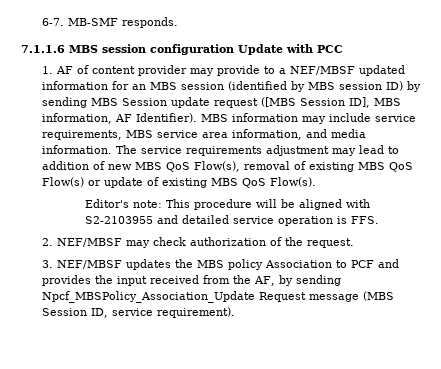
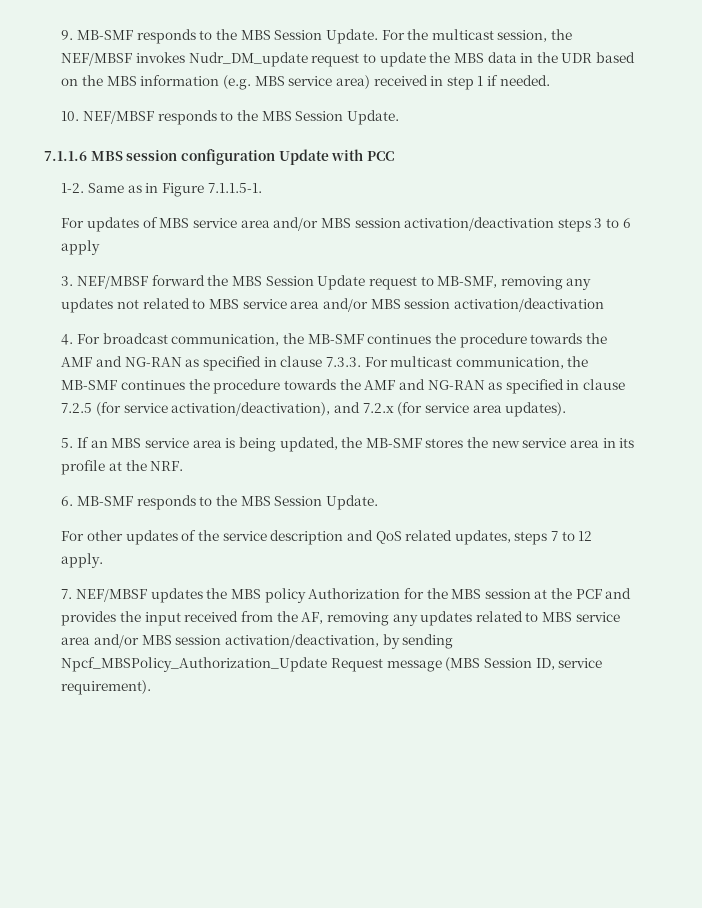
[42,17,179,28] 6-7. MB-SMF responds. -> [61,29,573,44] [61,52,636,67] [61,75,550,90] [61,110,399,125] 9. MB-SMF responds to the MBS Session Update. For the multicast session, the NEF/MBSF invokes Nudr_DM_update request to update the MBS data in the UDR based on the MBS information (e.g. MBS service area) received in step 1 if needed. // 10. NEF/MBSF responds to the MBS Session Update.
[42,65,406,76] [42,81,422,92] [42,97,402,108] [42,113,417,124] [42,129,367,140] [42,145,400,156] [42,161,414,172] [42,177,317,188] [85,199,371,210] [85,215,380,226] [42,237,355,248] [42,260,54,268] 1. AF of content provider may provide to a NEF/MBSF updated information for an MBS session (identified by MBS session ID) by sending MBS Session update request ([MBS Session ID], MBS information, AF Identifier). MBS information may include service requirements, MBS service area information, and media information. The service requirements adjustment may lead to addition of new MBS QoS Flow(s), removal of existing MBS QoS Flow(s) or update of existing MBS QoS Flow(s). // Editor's note: This procedure will be aligned with S2-2103955 and detailed service operation is FFS. // 2. NEF/MBSF may check authorization of the request. // 3. -> [61,183,262,197] [61,217,631,232] [61,240,101,255] [61,275,592,290] [61,298,604,313] [61,333,607,348] [61,356,589,371] [61,379,626,394] [61,402,567,417] [61,437,635,452] [61,460,184,475] [61,495,378,510] [61,530,593,545] [61,553,104,568] [61,589,73,599] 1-2. Same as in Figure 7.1.1.5-1. // For updates of MBS service area and/or MBS session activation/deactivation steps 3 to 6 apply // 3. NEF/MBSF forward the MBS Session Update request to MB-SMF, removing any updates not related to MBS service area and/or MBS session activation/deactivation // 4. For broadcast communication, the MB-SMF continues the procedure towards the AMF and NG-RAN as specified in clause 7.3.3. For multicast communication, the MB-SMF continues the procedure towards the AMF and NG-RAN as specified in clause 7.2.5 (for service activation/deactivation), and 7.2.x (for service area updates). // 5. If an MBS service area is being updated, the MB-SMF stores the new service area in its profile at the NRF. // 6. MB-SMF responds to the MBS Session Update. // For other updates of the service description and QoS related updates, steps 7 to 12 apply. // 7.
[265,260,348,268] Association to -> [308,588,573,599] Authorization for the MBS session at the
[279,275,342,286] [42,291,256,303] by sending Npcf_MBSPolicy_Association_Update -> [326,611,620,626] [61,634,454,649] [61,657,328,672] removing any updates related to MBS service area and/or MBS session activation/deactivation, by sending Npcf_MBSPolicy_Authorization_Update

